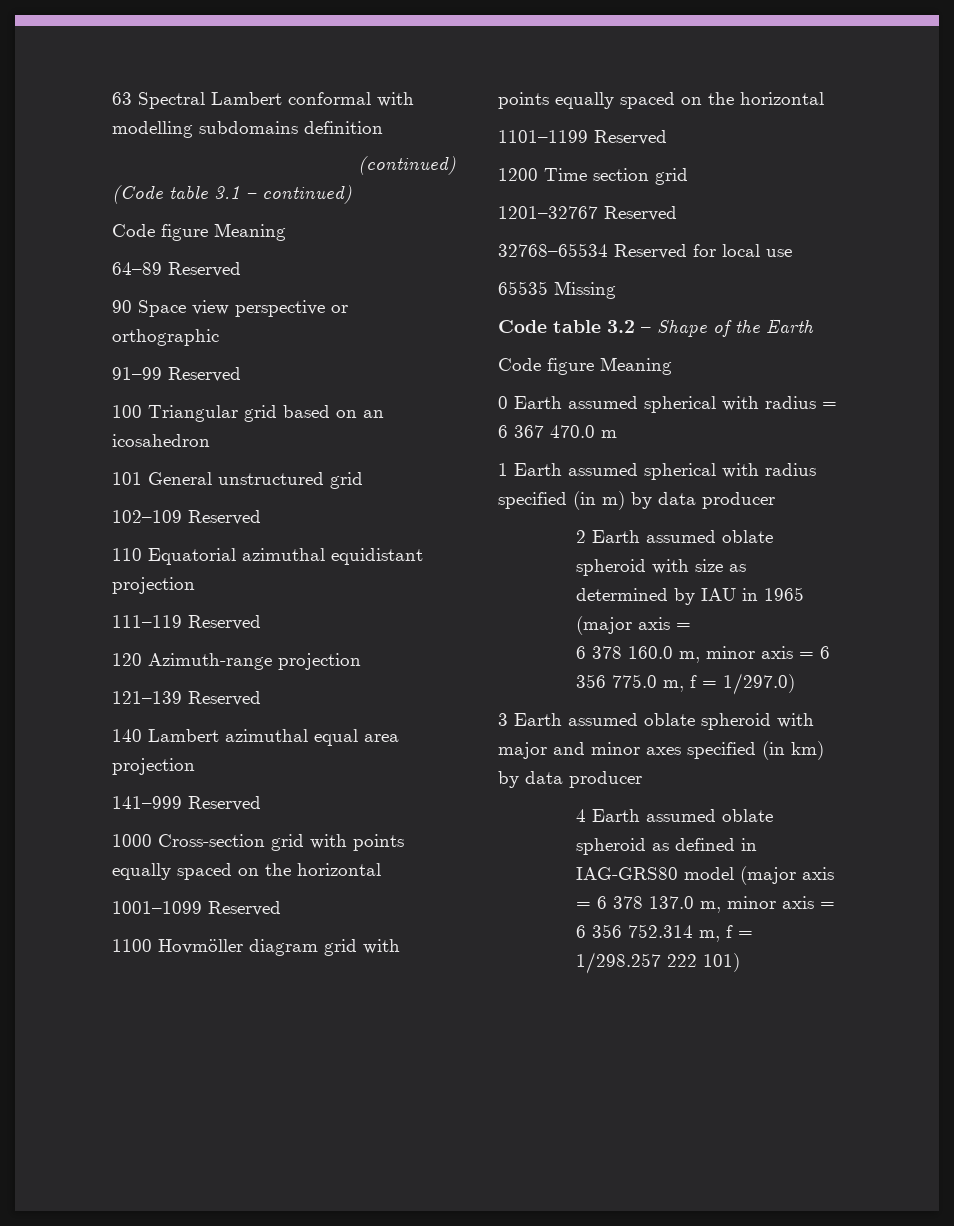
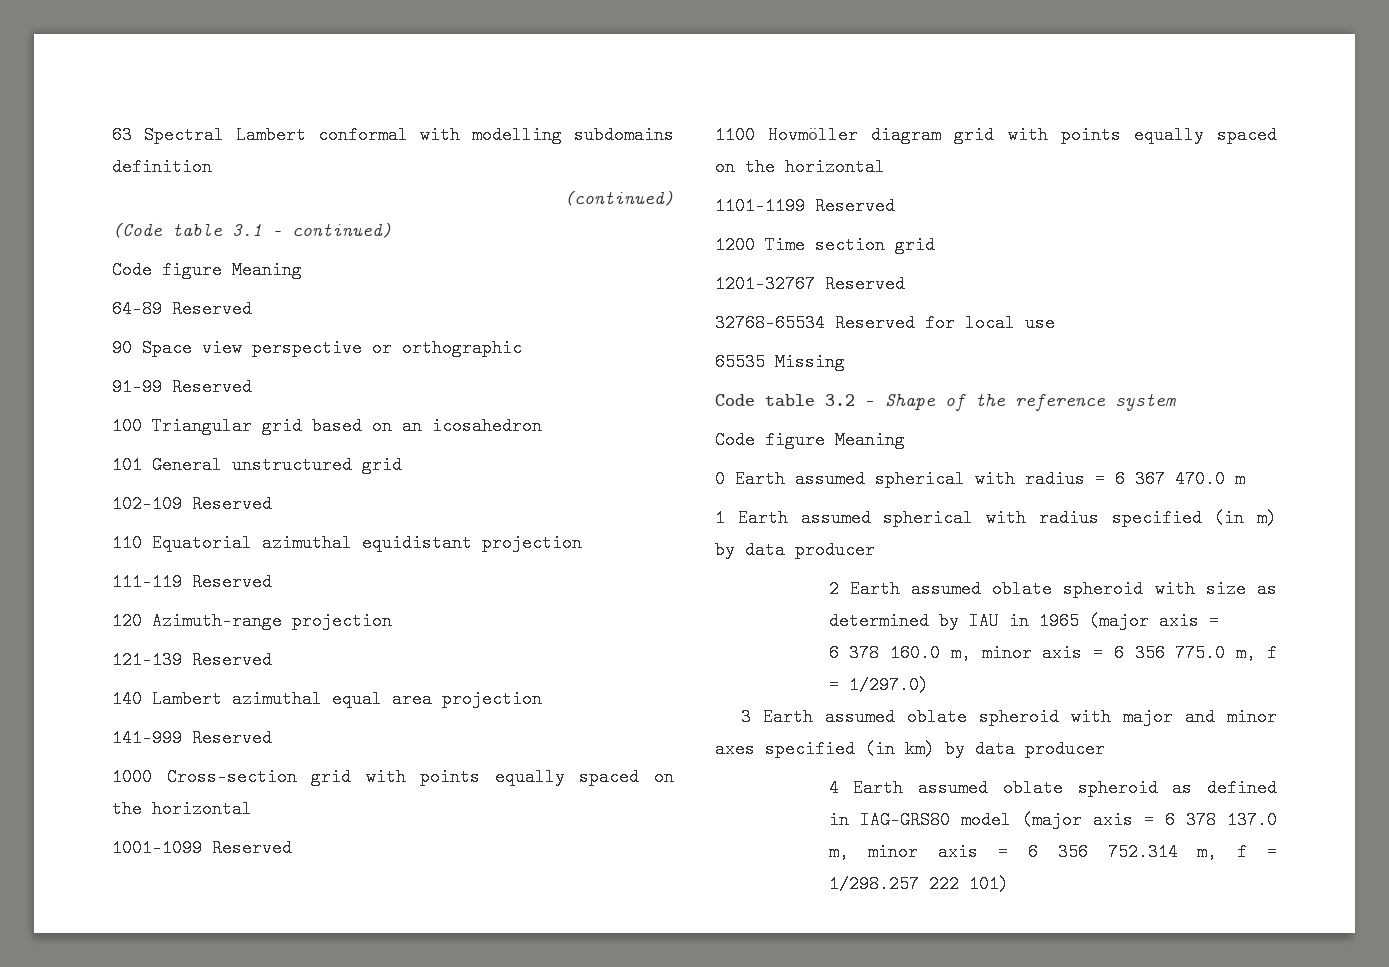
[766,319,814,333] Earth -> [1015,393,1176,411] reference system

